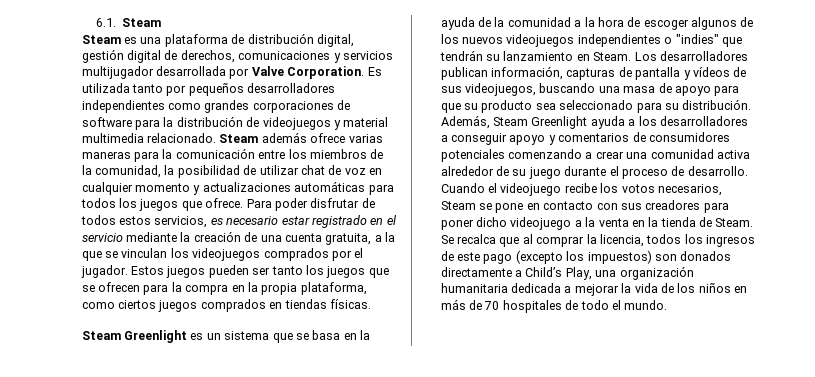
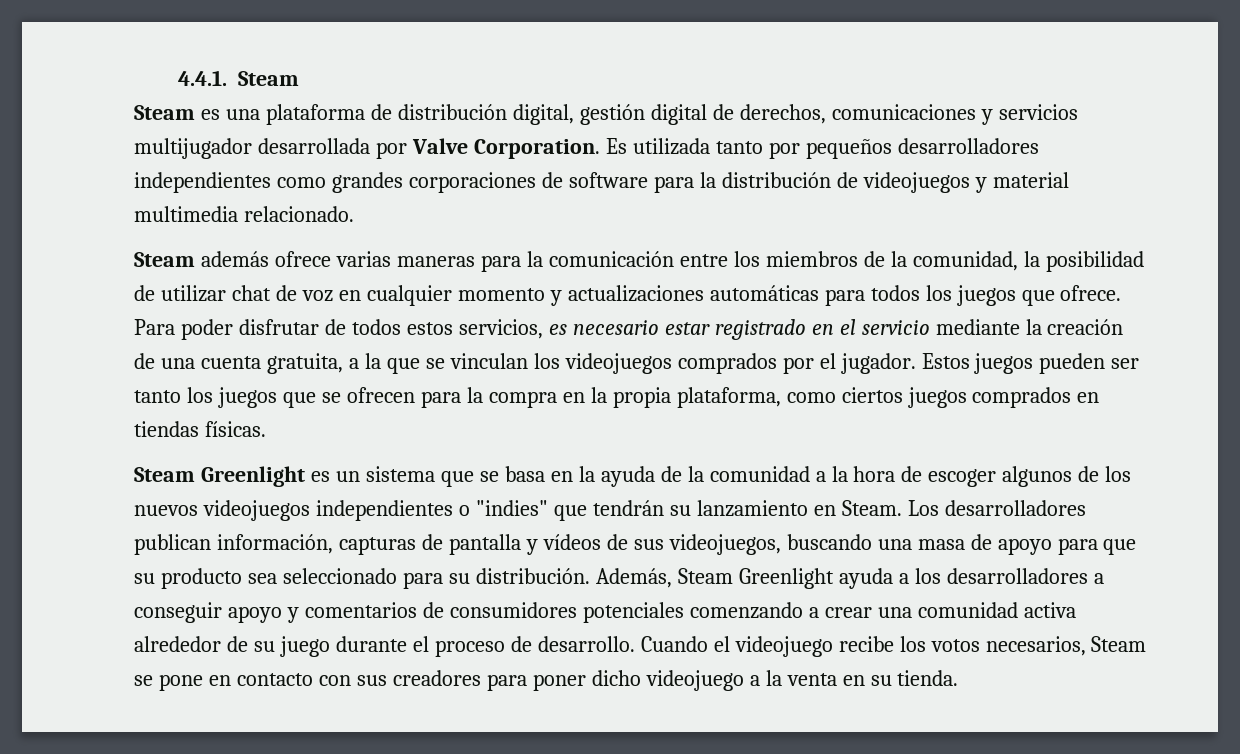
[96,18,117,27] 6.1. -> [177,70,227,86] 4.4.1.
(216, 138) none -> (355, 214) //
[648,217,754,227] [440,234,755,247] [440,250,732,264] [440,266,694,280] [440,283,747,296] [440,299,668,313] la tienda de Steam. Se recalca que al comprar la licencia, todos los ingresos de este pago (excepto los impuestos) son donados directamente a Child’s Play, una organización humanitaria dedicada a mejorar la vida de los niños en más de 70 hospitales de todo el mundo. -> [870,670,959,686] su tienda.

